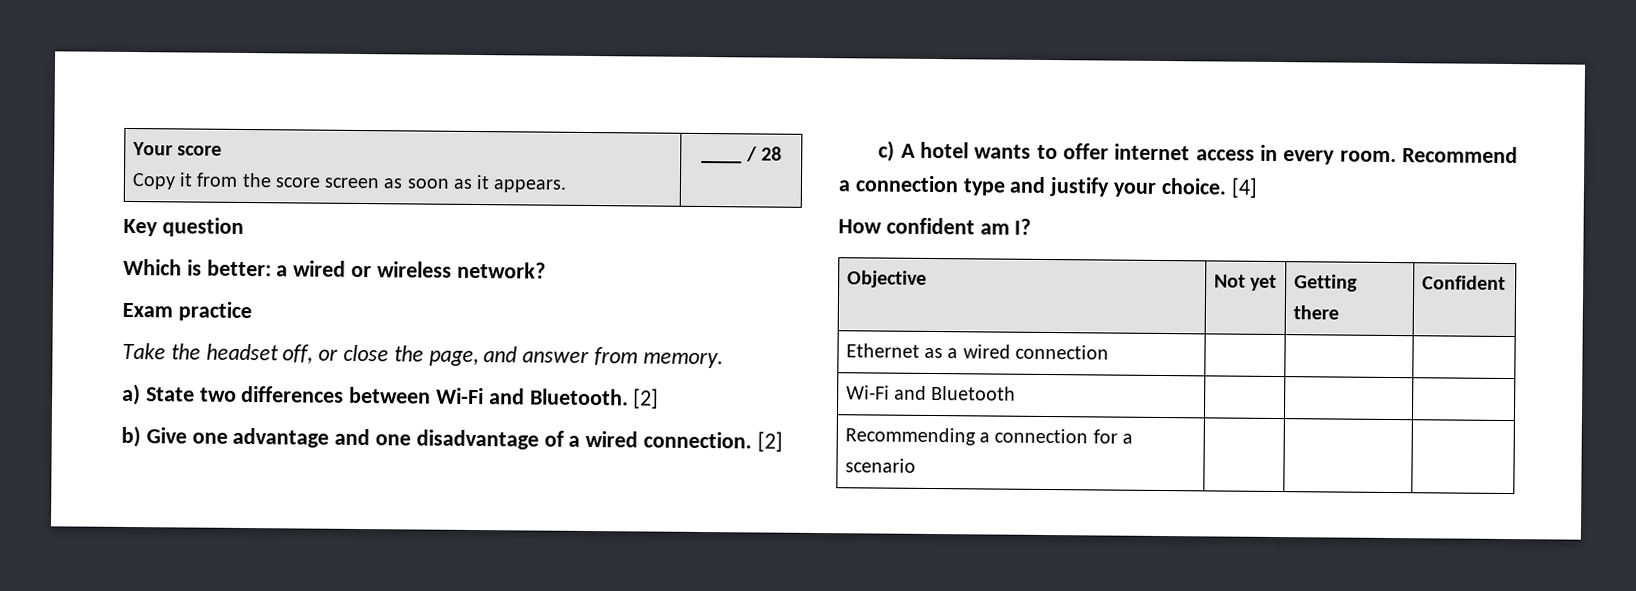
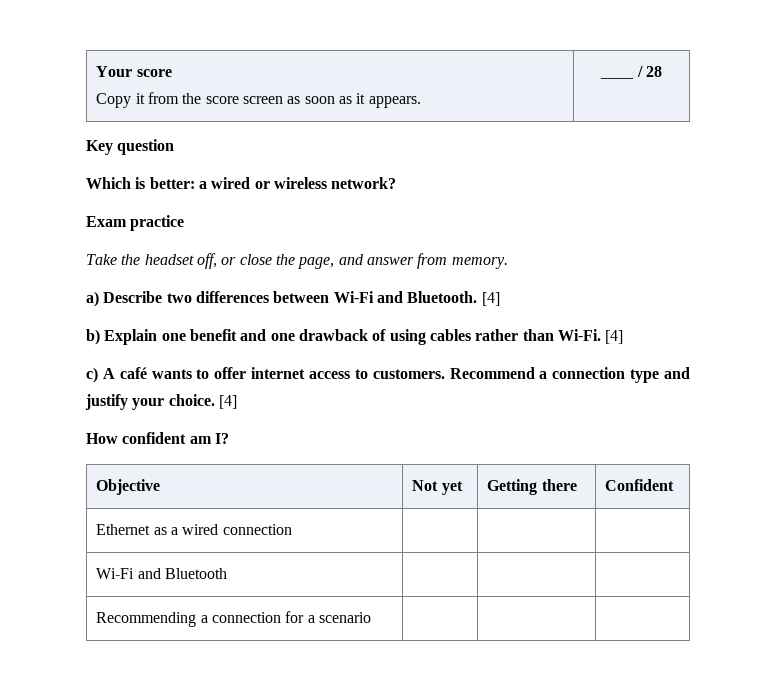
[145,387,195,402] State -> [103,291,163,303] Describe
[633,388,660,409] [2] -> [481,292,500,306] [4]
[145,427,783,452] Give one advantage and one disadvantage of a wired connection. [2] -> [104,329,624,345] Explain one benefit and one drawback of using cables rather than Wi-Fi. [4]
[920,141,970,159] hotel -> [119,367,147,379] café
[1260,144,1397,165] in every room. -> [354,369,445,379] to customers.

